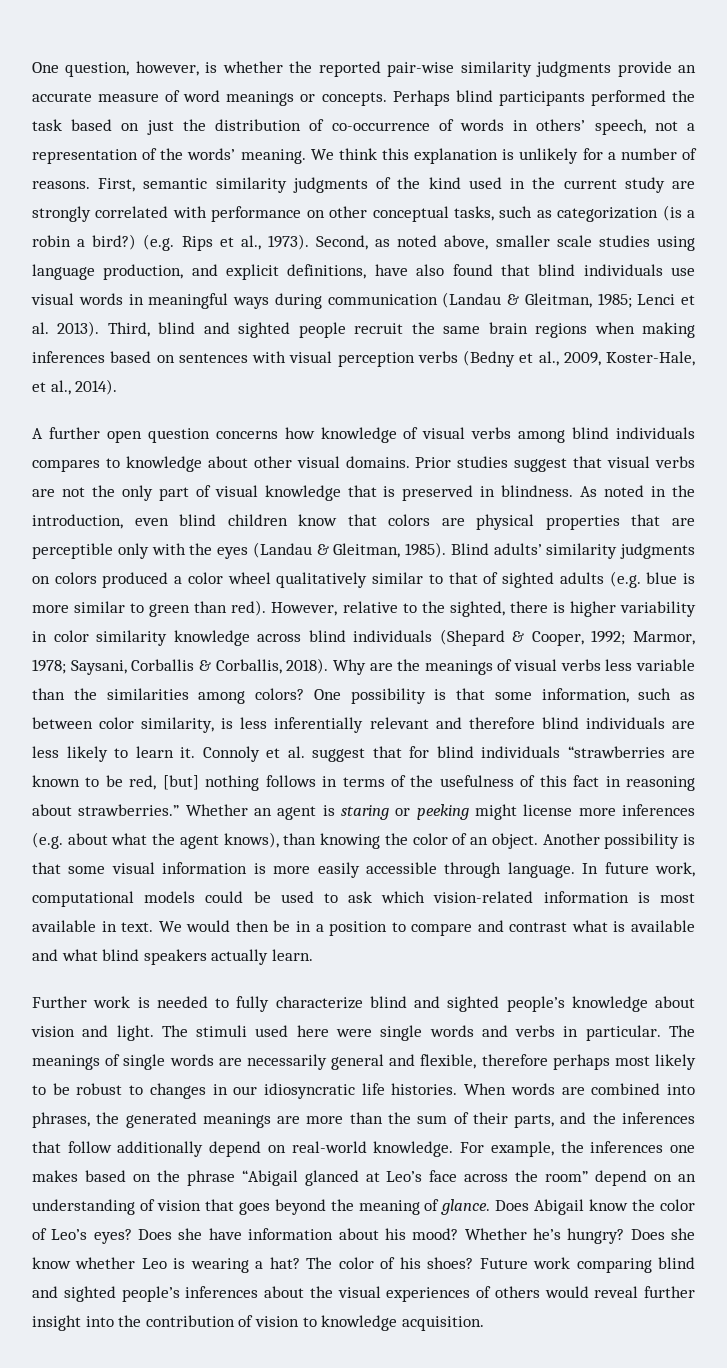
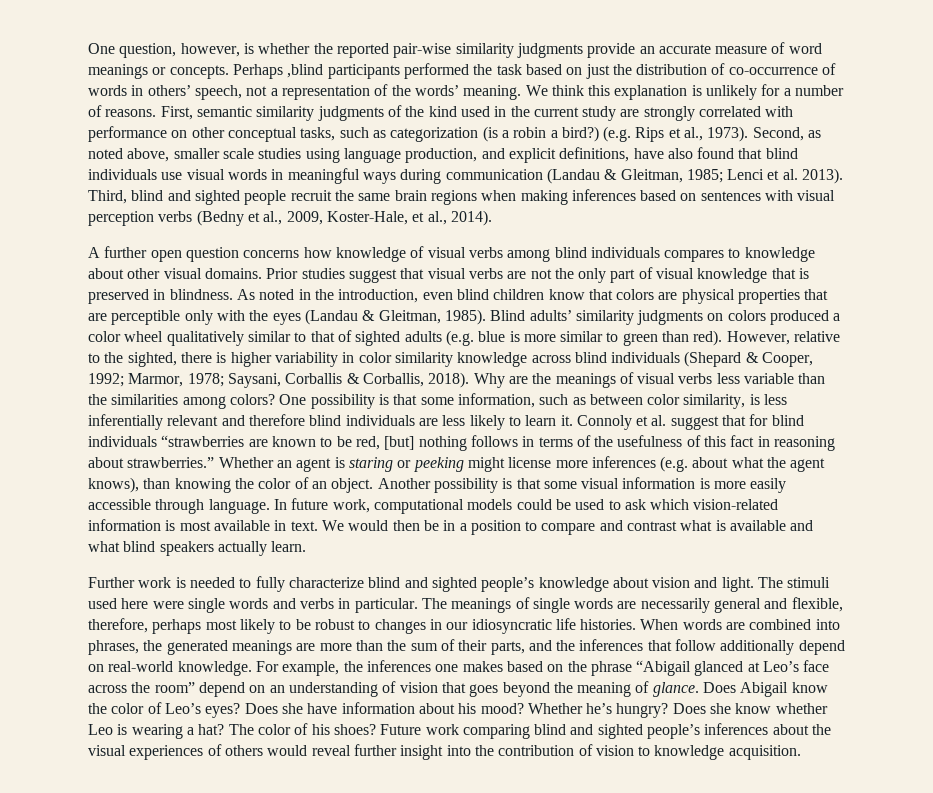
[455,90,493,102] blind -> [287,64,324,78] ,blind
[481,1054,548,1066] therefore -> [88,618,148,633] therefore,

